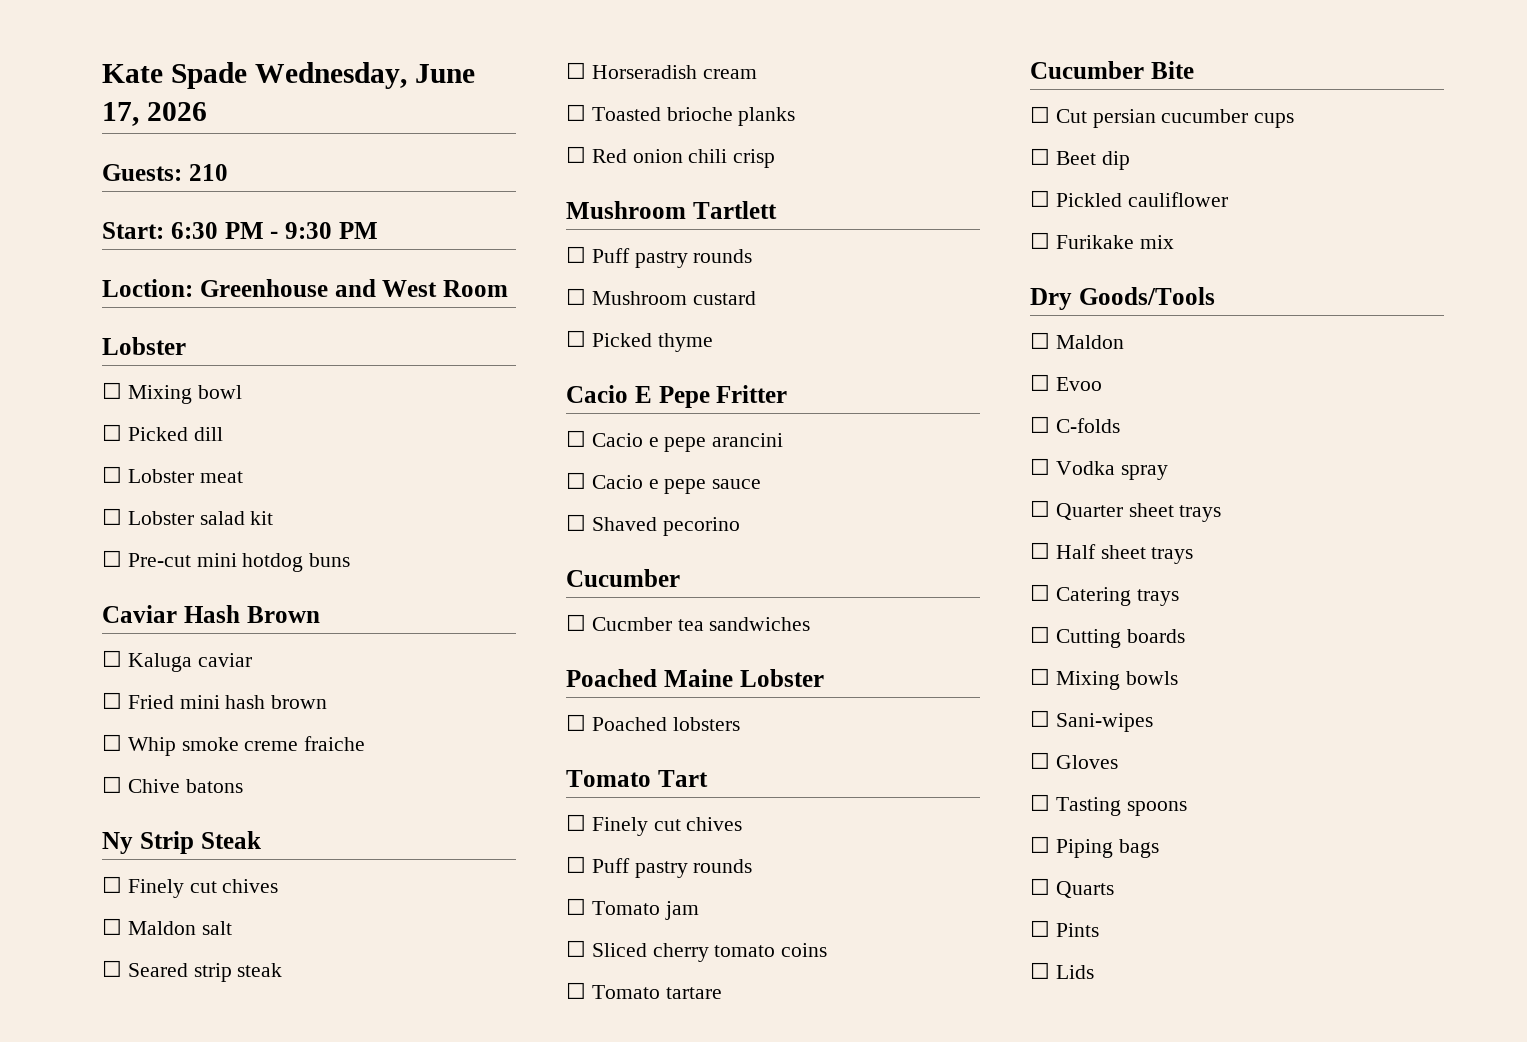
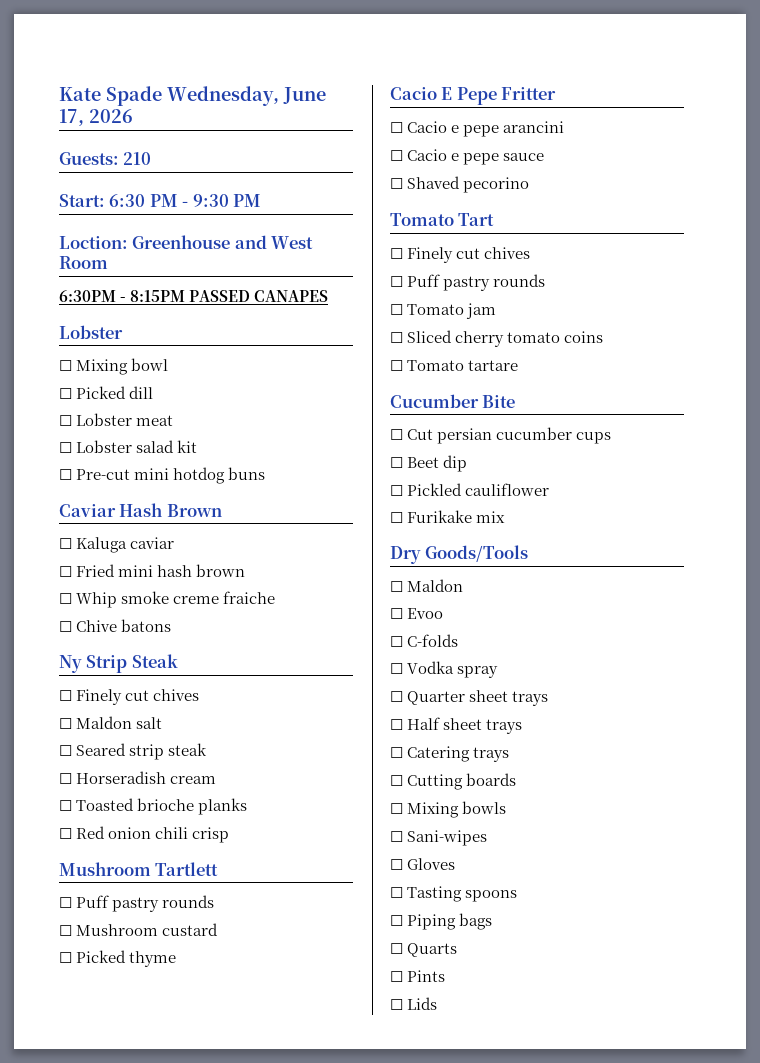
(508, 288) none -> [59,290,329,302] // 6:30PM - 8:15PM PASSED CANAPES
[566,569,680,587] [566,614,811,631] [566,669,824,687] [566,714,740,731] // Cucumber // ☐ Cucmber tea sandwiches // Poached Maine Lobster // ☐ Poached lobsters -> (530, 185) none

